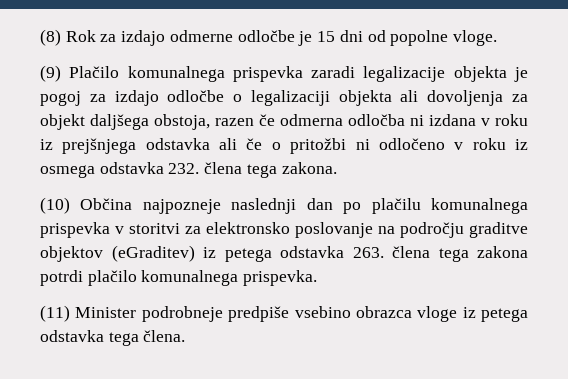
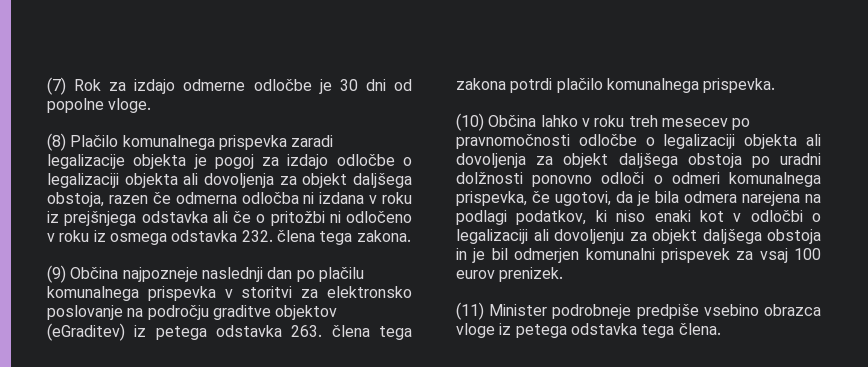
[40,29,61,46] (8) -> [47,77,66,95] (7)
[317,31,336,42] 15 -> [339,79,358,91] 30
[40,65,61,82] (9) -> [47,133,66,151] (8)
[40,197,70,214] (10) -> [47,265,66,283] (9)
(318, 278) none -> [456,113,751,131] [456,134,821,149] [456,153,821,168] [456,172,821,187] [456,191,821,206] [456,210,821,225] [456,229,821,244] [456,248,821,263] [456,267,564,282] // (10) Občina lahko v roku treh mesecev po pravnomočnosti odločbe o legalizaciji objekta ali dovoljenja za objekt daljšega obstoja po uradni dolžnosti ponovno odloči o odmeri komunalnega prispevka, če ugotovi, da je bila odmera narejena na podlagi podatkov, ki niso enaki kot v odločbi o legalizaciji ali dovoljenju za objekt daljšega obstoja in je bil odmerjen komunalni prispevek za vsaj 100 eurov prenizek.

